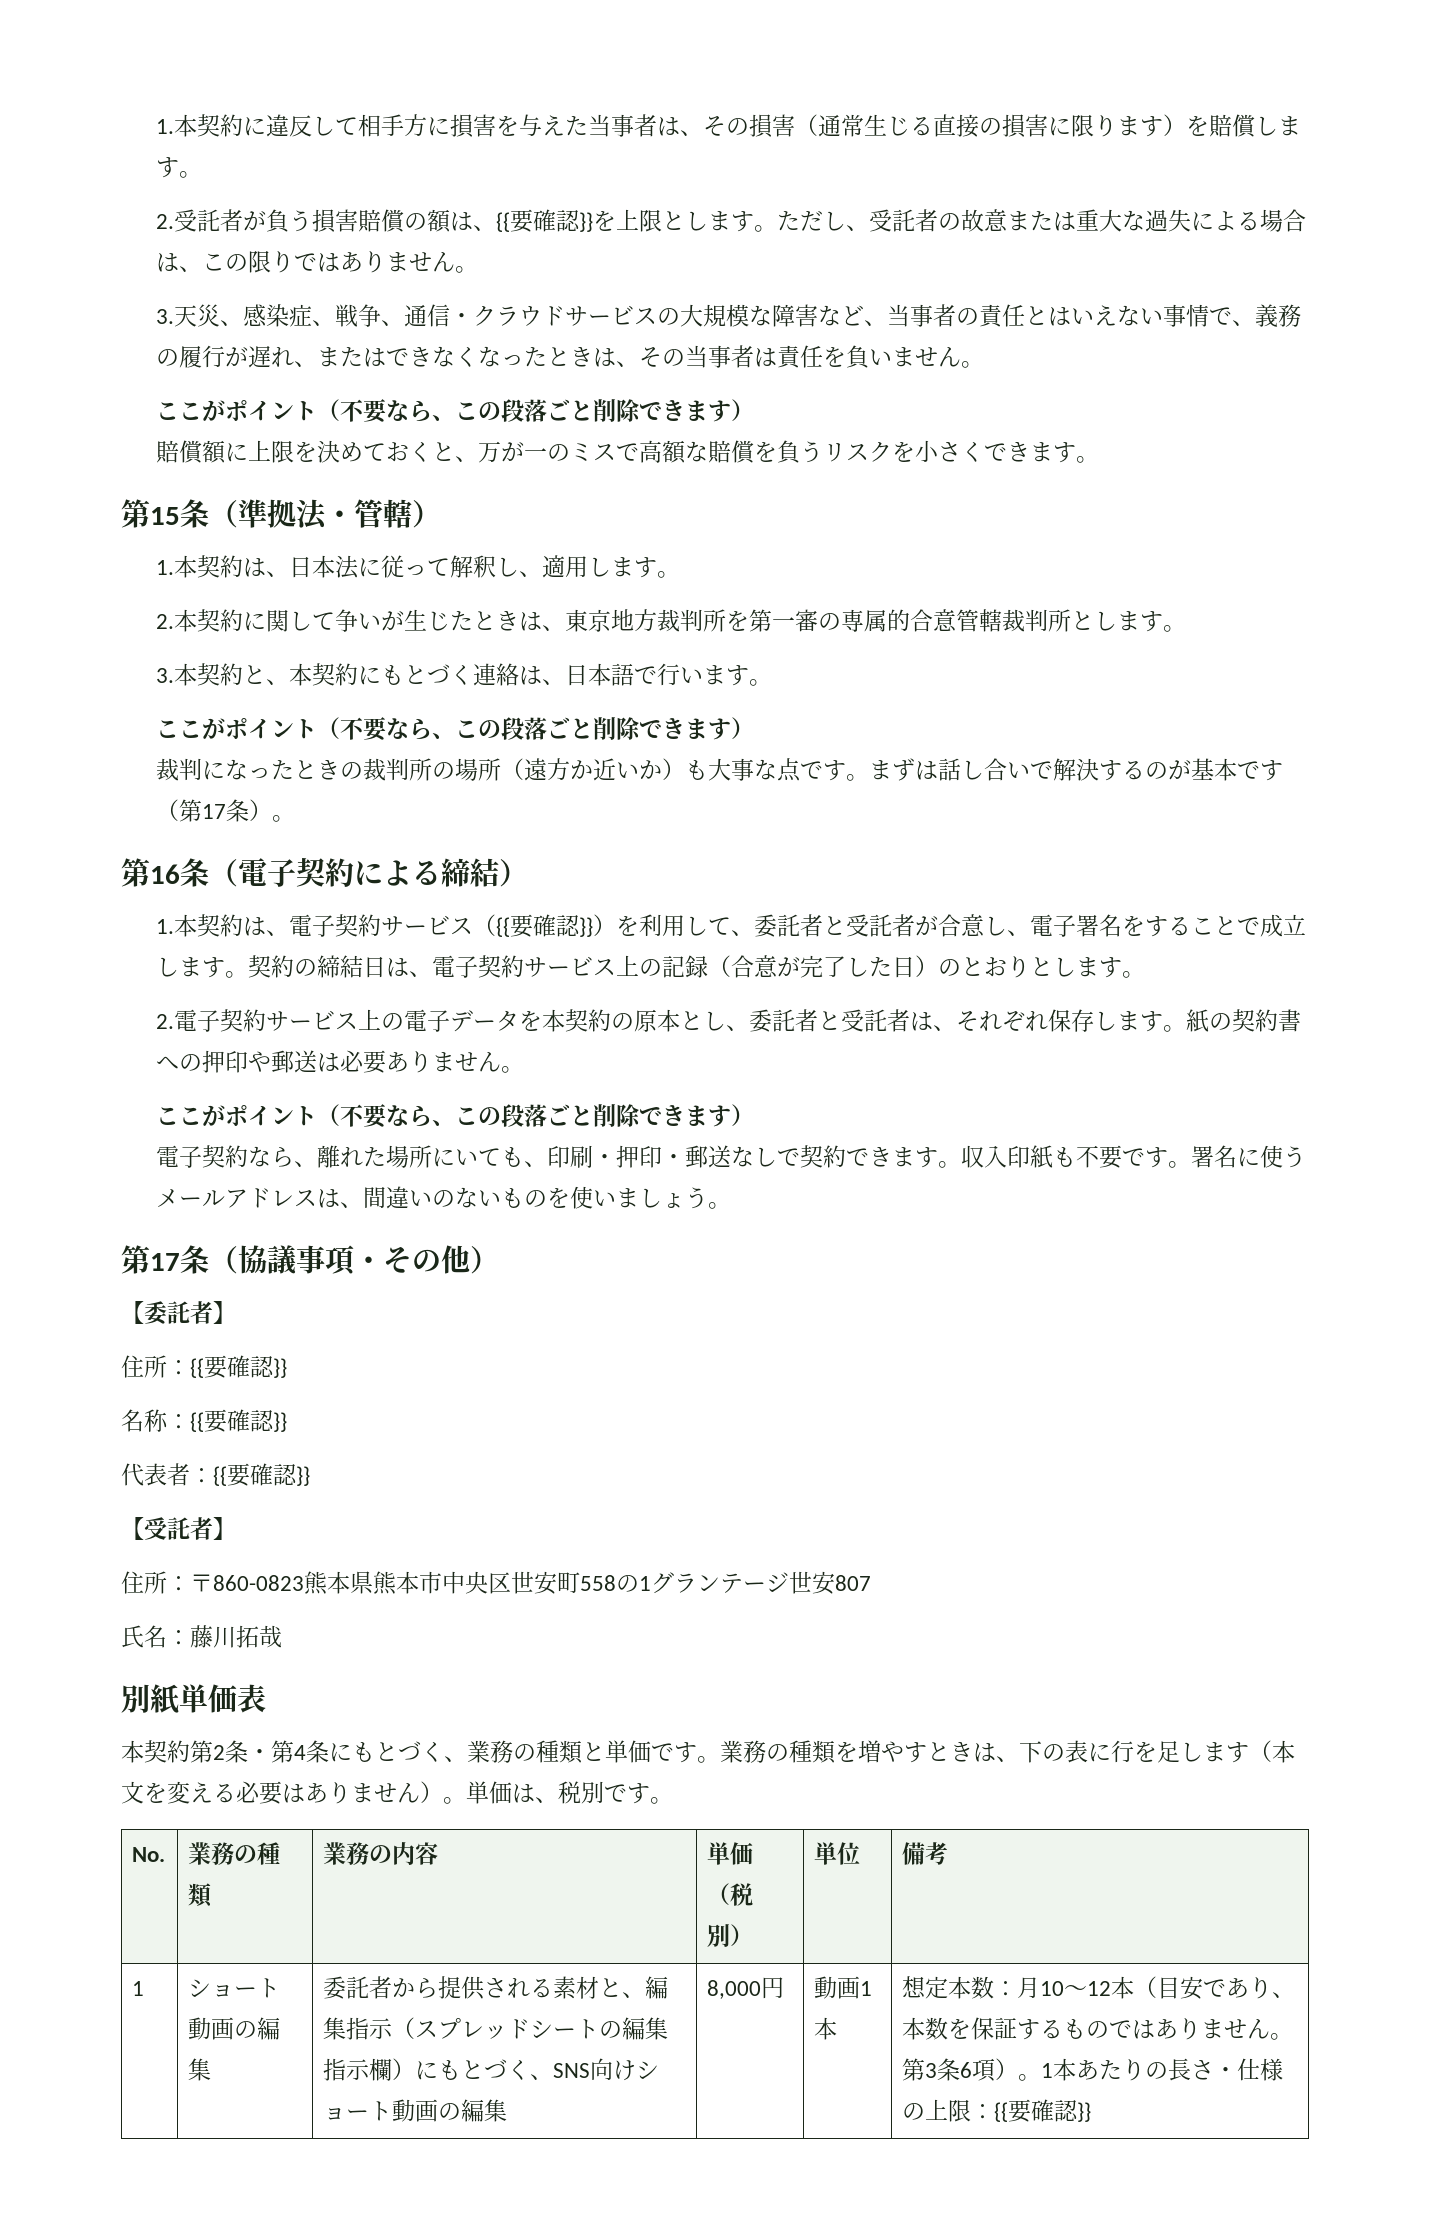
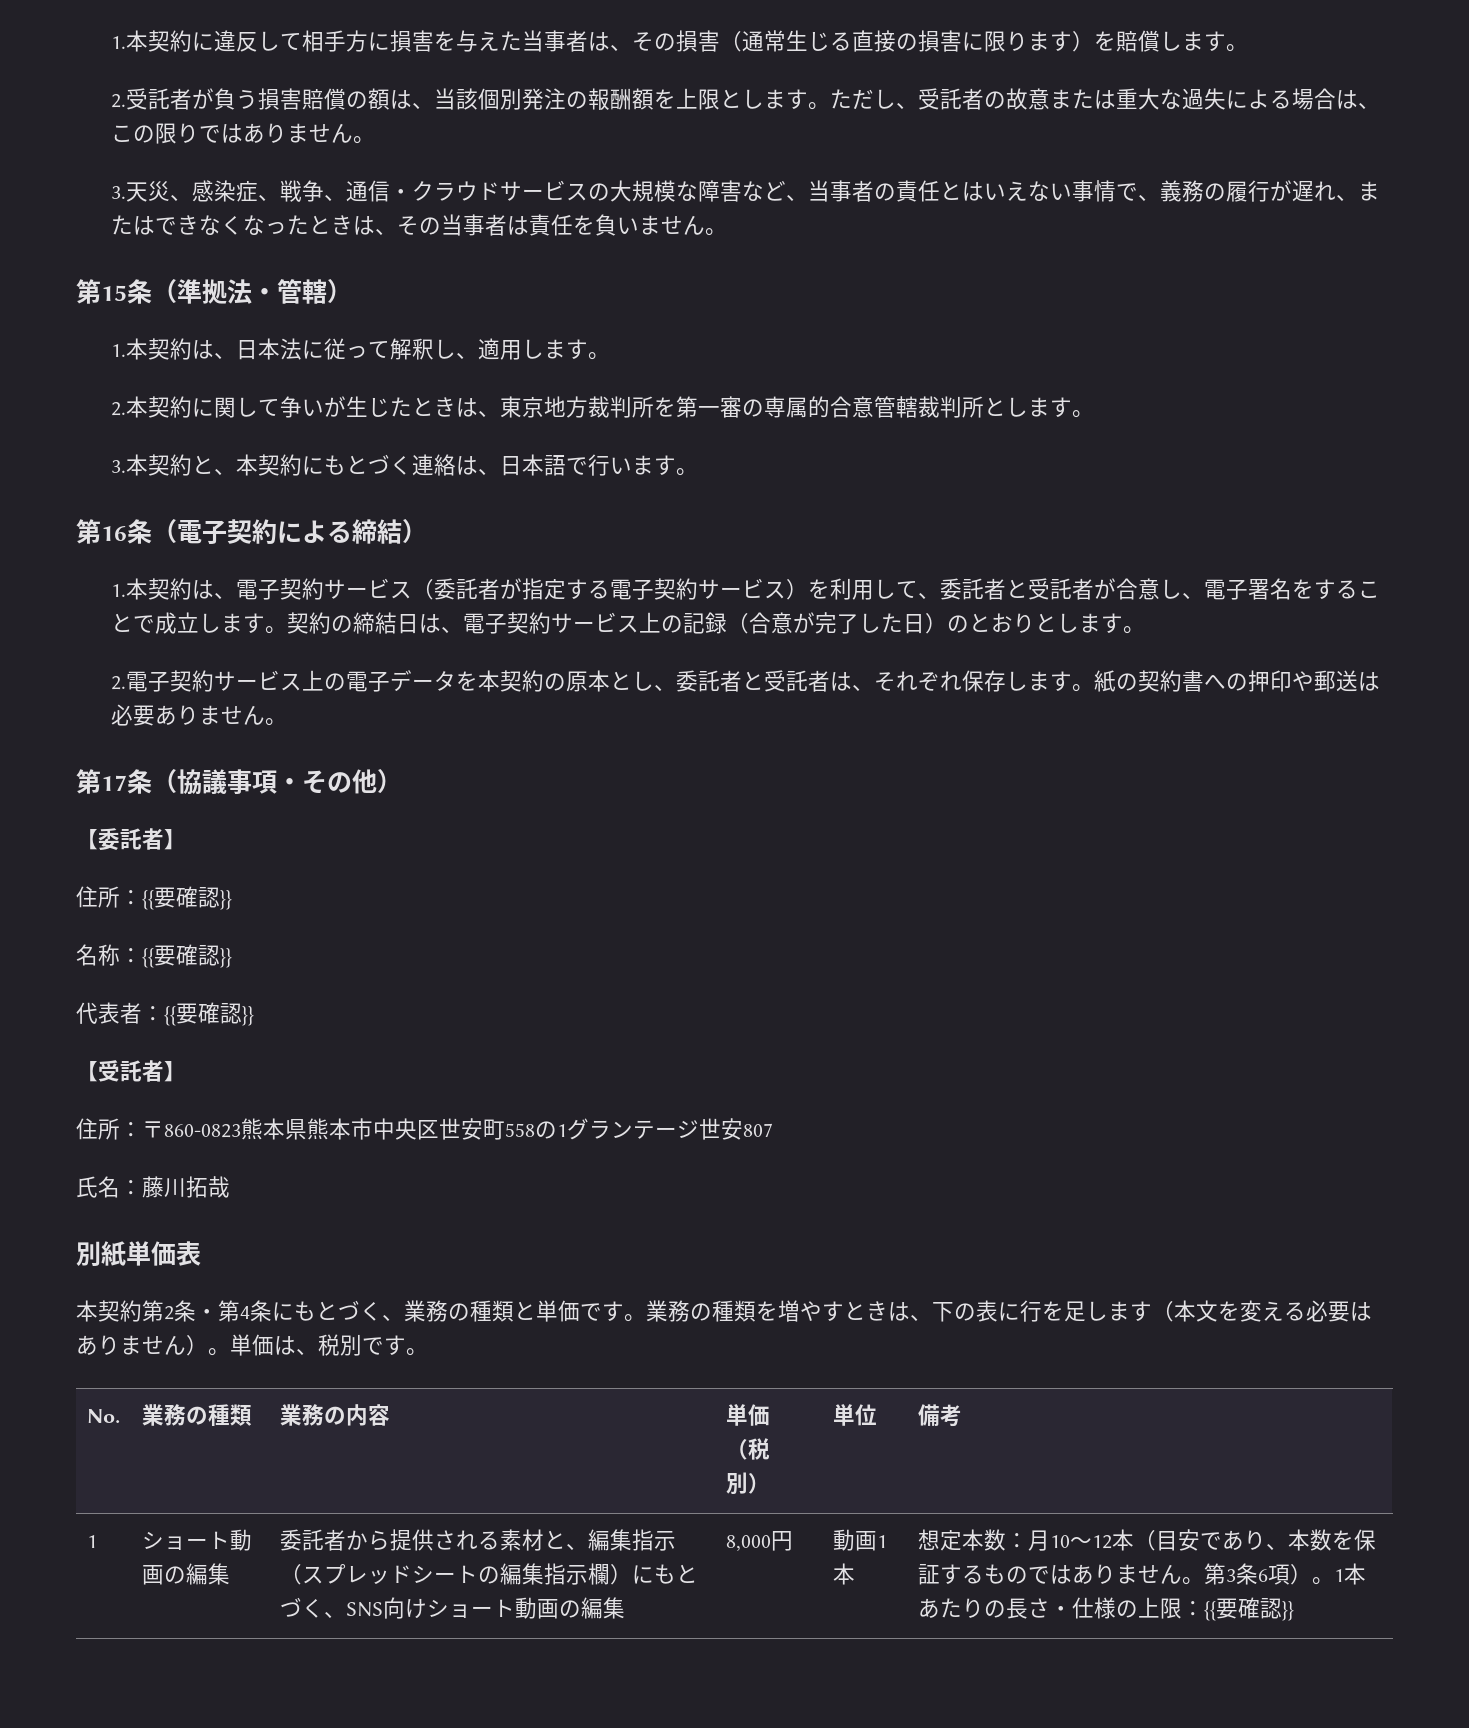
[495,209,593,233] {{要確認}} -> [434,88,655,111] 当該個別発注の報酬額
[155,399,754,423] [155,440,1099,464] // ここがポイント（不要なら、この段落ごと削除できます） // 賠償額に上限を決めておくと、万が一のミスで高額な賠償を負うリスクを小さくできます。 -> (728, 232) none
[155,717,754,741] [155,758,1283,782] [155,799,295,822] // ここがポイント（不要なら、この段落ごと削除できます） // 裁判になったときの裁判所の場所（遠方か近いか）も大事な点です。まずは話し合いで解決するのが基本です（第17条）。 -> (699, 472) none
[495,914,593,938] {{要確認}} -> [434,578,787,600] 委託者が指定する電子契約サービス
[155,1104,754,1128] [155,1145,1306,1169] [155,1186,731,1209] // ここがポイント（不要なら、この段落ごと削除できます） // 電子契約なら、離れた場所にいても、印刷・押印・郵送なしで契約できます。収入印紙も不要です。署名に使うメールアドレスは、間違いのないものを使いましょう。 -> (288, 722) none

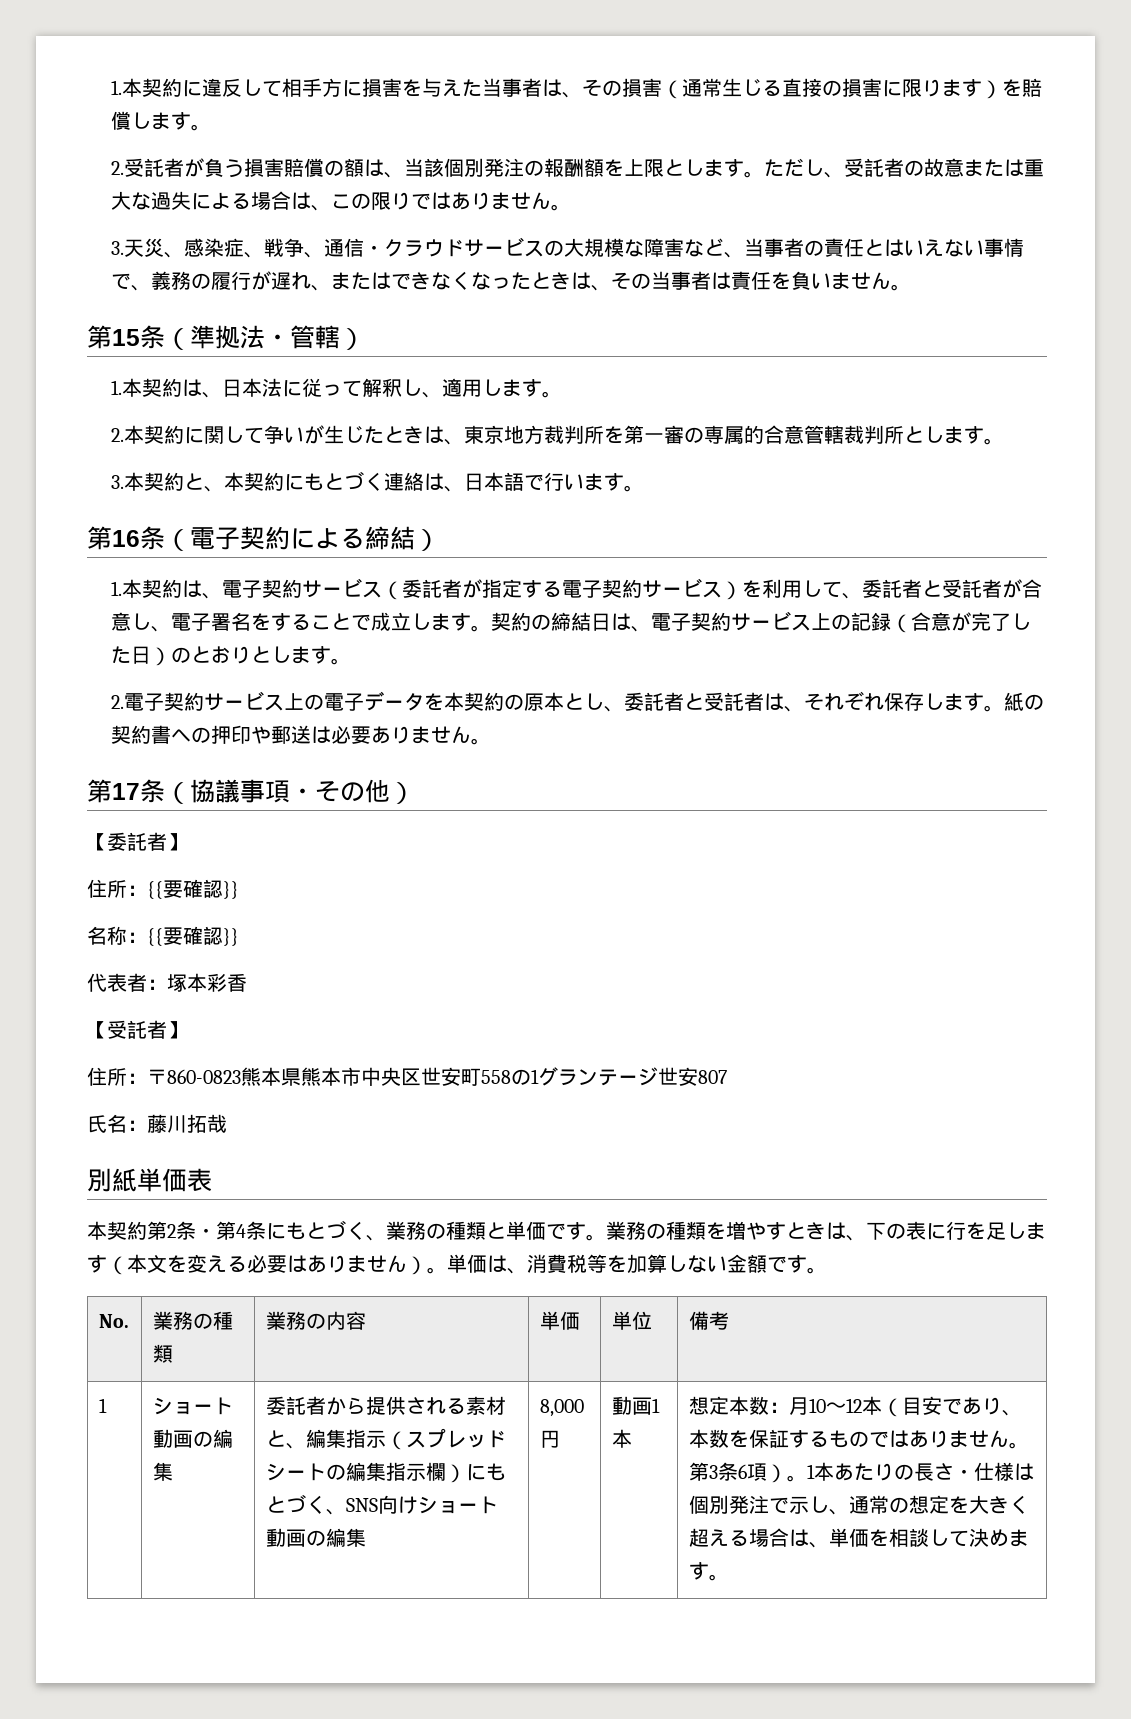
[164,1002,254,1026] {{要確認}} -> [167,973,247,992] 塚本彩香
[318,1334,362,1356] 税別 -> [527,1254,767,1274] 消費税等を加算しない金額
[725,1438,770,1460] [725,1472,770,1495] （税別） -> (580, 1320) none
[1115,1597,1294,1621] の上限：{{要確認}} -> [1013,1463,1034,1481] [688,1495,1029,1515] [688,1528,1029,1548] [688,1562,729,1581] は個別発注で示し、通常の想定を大きく超える場合は、単価を相談して決めます。

